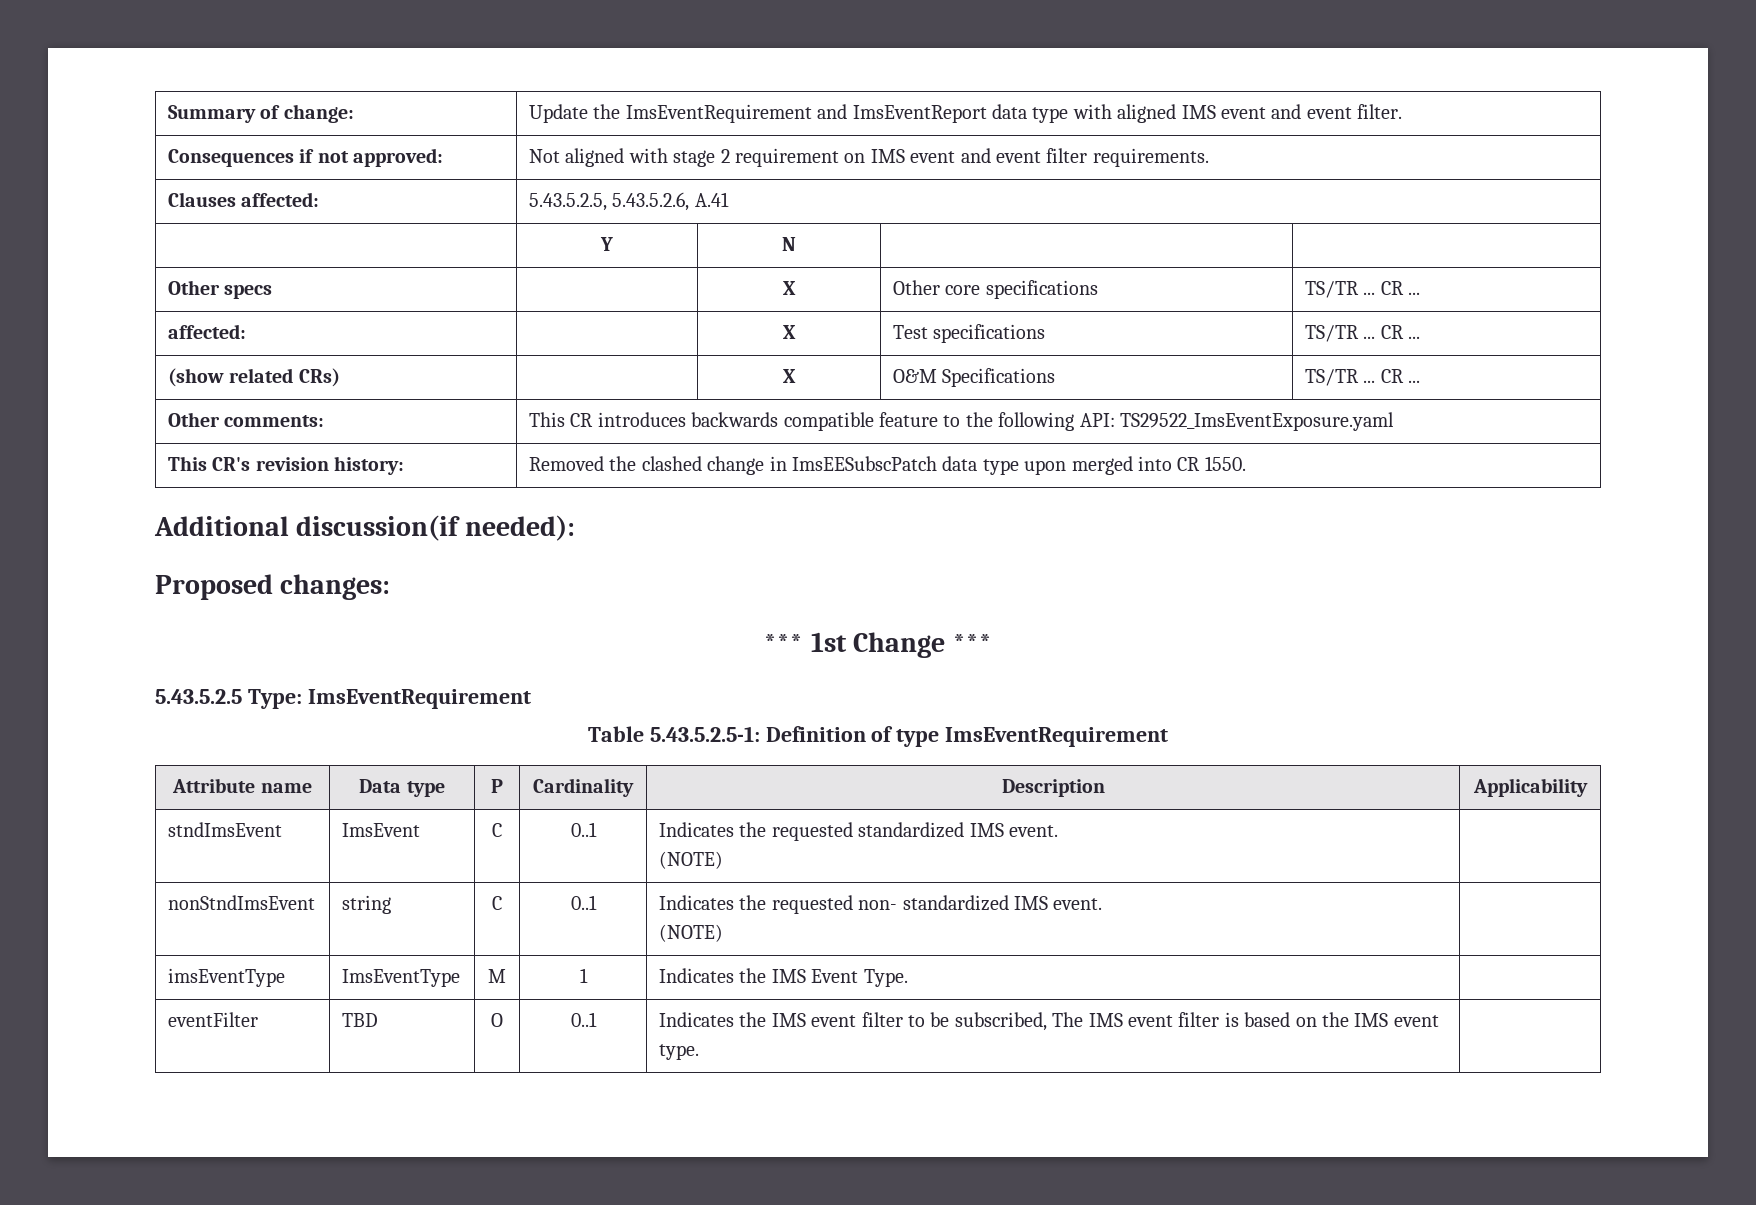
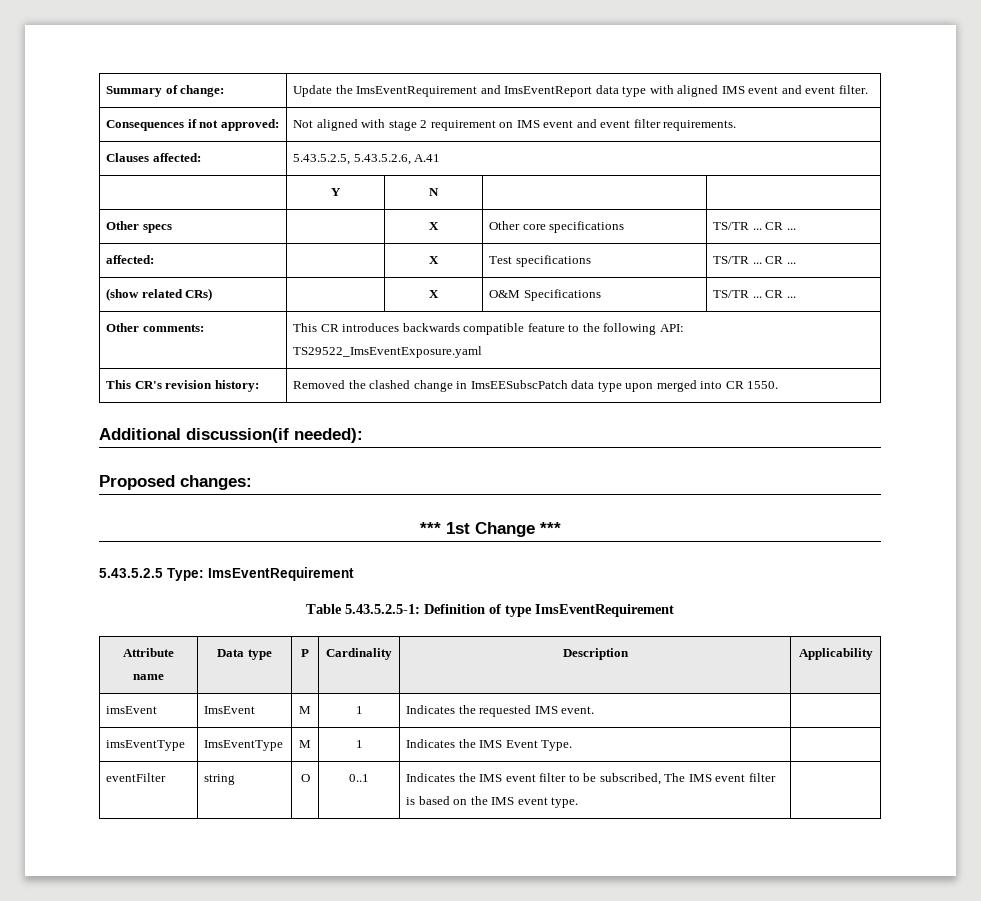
[168,822,283,837] stndImsEvent -> [106,706,158,714] imsEvent
[492,823,502,837] [570,822,597,837] [659,822,1059,841] [659,851,724,869] [168,895,316,910] [342,895,392,914] [492,896,502,910] [570,895,597,910] [659,895,1103,914] [659,924,724,942] C | 0..1 | Indicates the requested standardized IMS event. // (NOTE) | // nonStndImsEvent | string | C | 0..1 | Indicates the requested non- standardized IMS event. // (NOTE) -> [299,706,311,714] [355,706,363,714] [406,705,595,717] M | 1 | Indicates the requested IMS event.
[342,1013,379,1027] TBD -> [204,774,236,785] string

